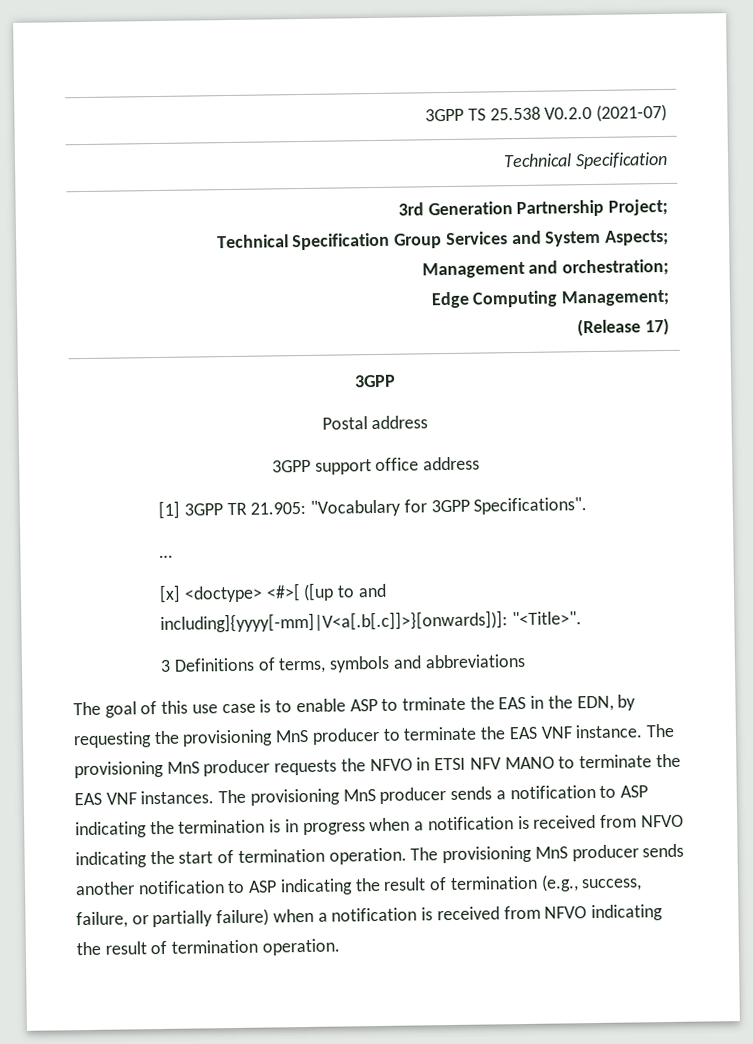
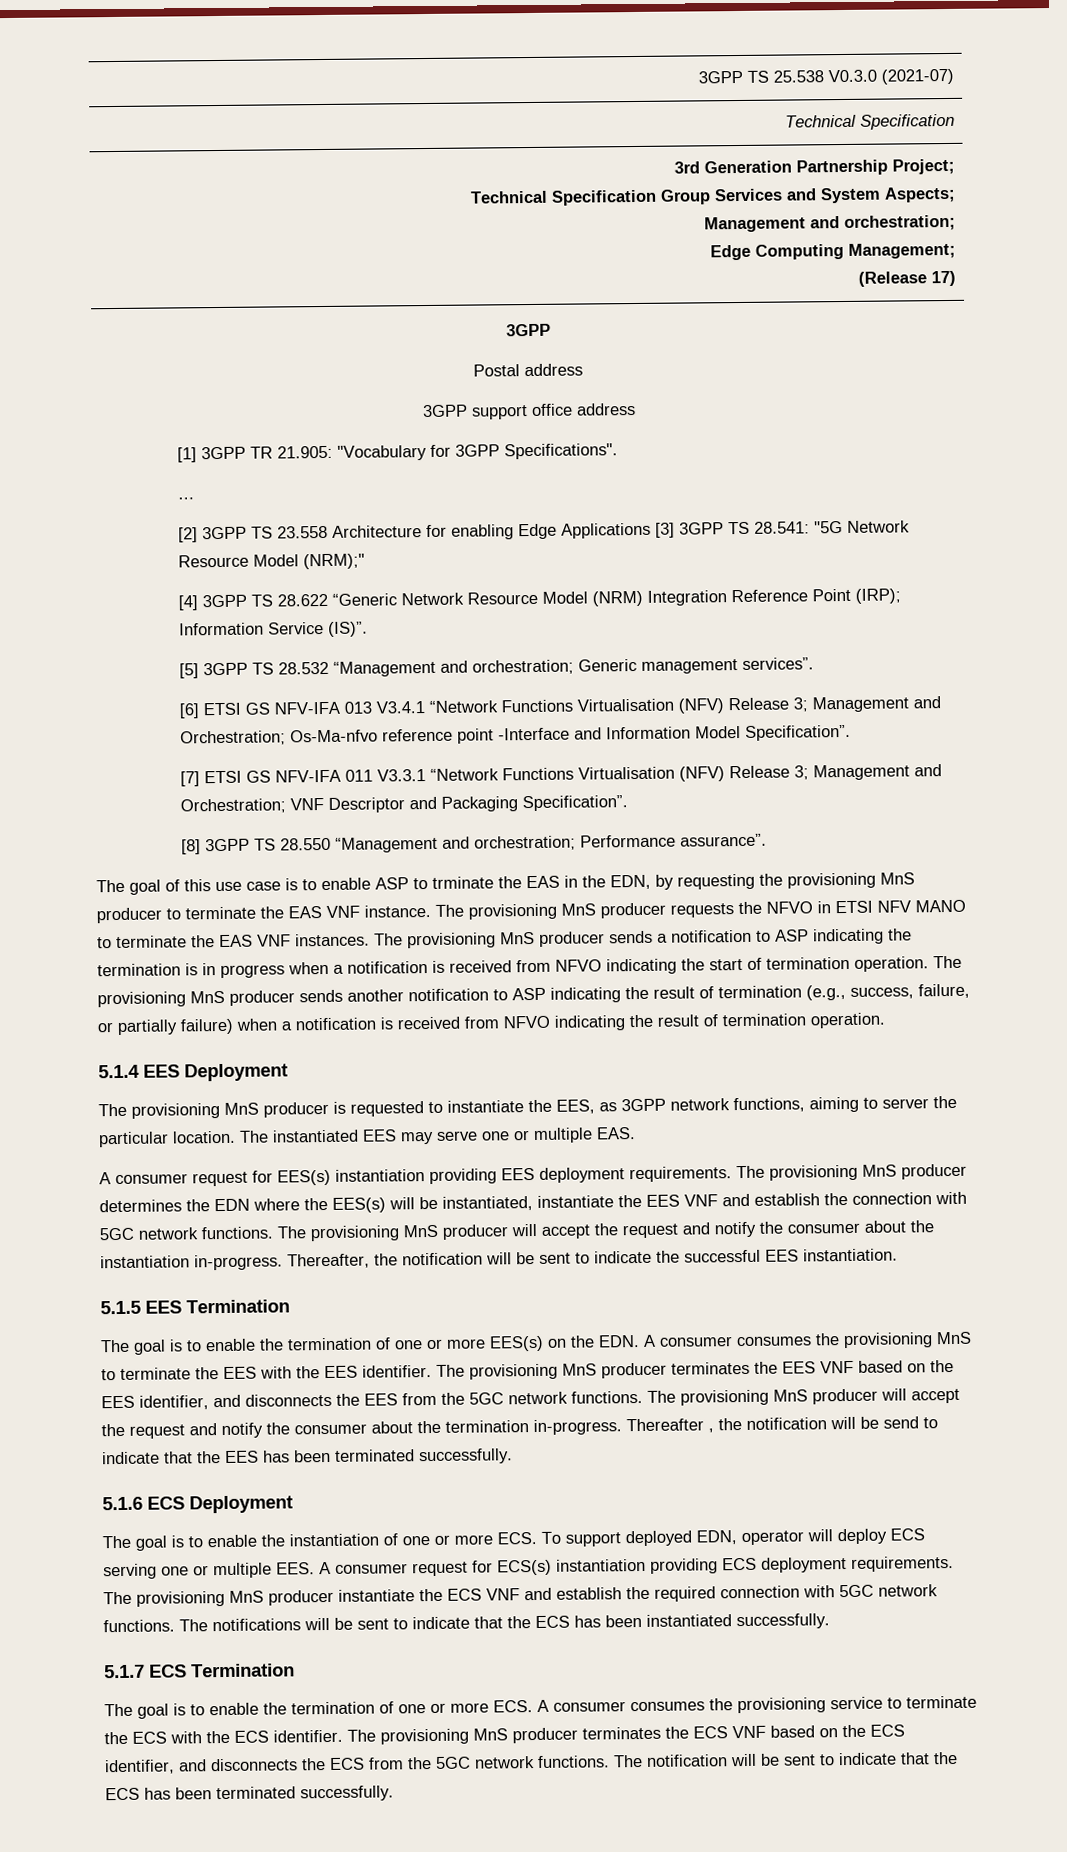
[544,106,593,120] V0.2.0 -> [827,69,877,83] V0.3.0
[159,582,387,603] [160,610,582,633] [160,653,526,674] [x] <doctype> <#>[ ([up to and including]{yyyy[-mm]|V<a[.b[.c]]>}[onwards])]: "<Title>". // 3 Definitions of terms, symbols and abbreviations -> [178,520,911,543] [178,553,366,570] [178,588,902,611] [179,621,369,637] [179,657,815,679] [179,696,942,719] [180,724,852,746] [180,764,943,787] [180,795,629,814] [181,833,768,855] [2] 3GPP TS 23.558 Architecture for enabling Edge Applications [3] 3GPP TS 28.541: "5G Network Resource Model (NRM);" // [4] 3GPP TS 28.622 “Generic Network Resource Model (NRM) Integration Reference Point (IRP); Information Service (IS)”. // [5] 3GPP TS 28.532 “Management and orchestration; Generic management services”. // [6] ETSI GS NFV-IFA 013 V3.4.1 “Network Functions Virtualisation (NFV) Release 3; Management and Orchestration; Os-Ma-nfvo reference point -Interface and Information Model Specification”. // [7] ETSI GS NFV-IFA 011 V3.3.1 “Network Functions Virtualisation (NFV) Release 3; Management and Orchestration; VNF Descriptor and Packaging Specification”. // [8] 3GPP TS 28.550 “Management and orchestration; Performance assurance”.
(340, 947) none -> [98,1063,288,1082] [98,1095,957,1119] [98,1127,636,1148] [99,1163,967,1187] [99,1191,967,1213] [99,1220,934,1242] [100,1248,898,1271] [100,1299,290,1315] [100,1331,972,1355] [101,1359,954,1381] [101,1388,960,1410] [101,1416,938,1439] [102,1448,513,1465] [102,1495,293,1514] [102,1528,925,1551] [103,1556,954,1580] [103,1584,938,1607] [103,1613,830,1633] [104,1663,295,1679] [104,1695,977,1719] [104,1724,905,1745] [104,1751,958,1775] [105,1785,394,1802] // 5.1.4 EES Deployment // The provisioning MnS producer is requested to instantiate the EES, as 3GPP network functions, aiming to server the particular location. The instantiated EES may serve one or multiple EAS. // A consumer request for EES(s) instantiation providing EES deployment requirements. The provisioning MnS producer determines the EDN where the EES(s) will be instantiated, instantiate the EES VNF and establish the connection with 5GC network functions. The provisioning MnS producer will accept the request and notify the consumer about the instantiation in-progress. Thereafter, the notification will be sent to indicate the successful EES instantiation. // 5.1.5 EES Termination // The goal is to enable the termination of one or more EES(s) on the EDN. A consumer consumes the provisioning MnS to terminate the EES with the EES identifier. The provisioning MnS producer terminates the EES VNF based on the EES identifier, and disconnects the EES from the 5GC network functions. The provisioning MnS producer will accept the request and notify the consumer about the termination in-progress. Thereafter , the notification will be send to indicate that the EES has been terminated successfully. // 5.1.6 ECS Deployment // The goal is to enable the instantiation of one or more ECS. To support deployed EDN, operator will deploy ECS serving one or multiple EES. A consumer request for ECS(s) instantiation providing ECS deployment requirements. The provisioning MnS producer instantiate the ECS VNF and establish the required connection with 5GC network functions. The notifications will be sent to indicate that the ECS has been instantiated successfully. // 5.1.7 ECS Termination // The goal is to enable the termination of one or more ECS. A consumer consumes the provisioning service to terminate the ECS with the ECS identifier. The provisioning MnS producer terminates the ECS VNF based on the ECS identifier, and disconnects the ECS from the 5GC network functions. The notification will be sent to indicate that the ECS has been terminated successfully.

